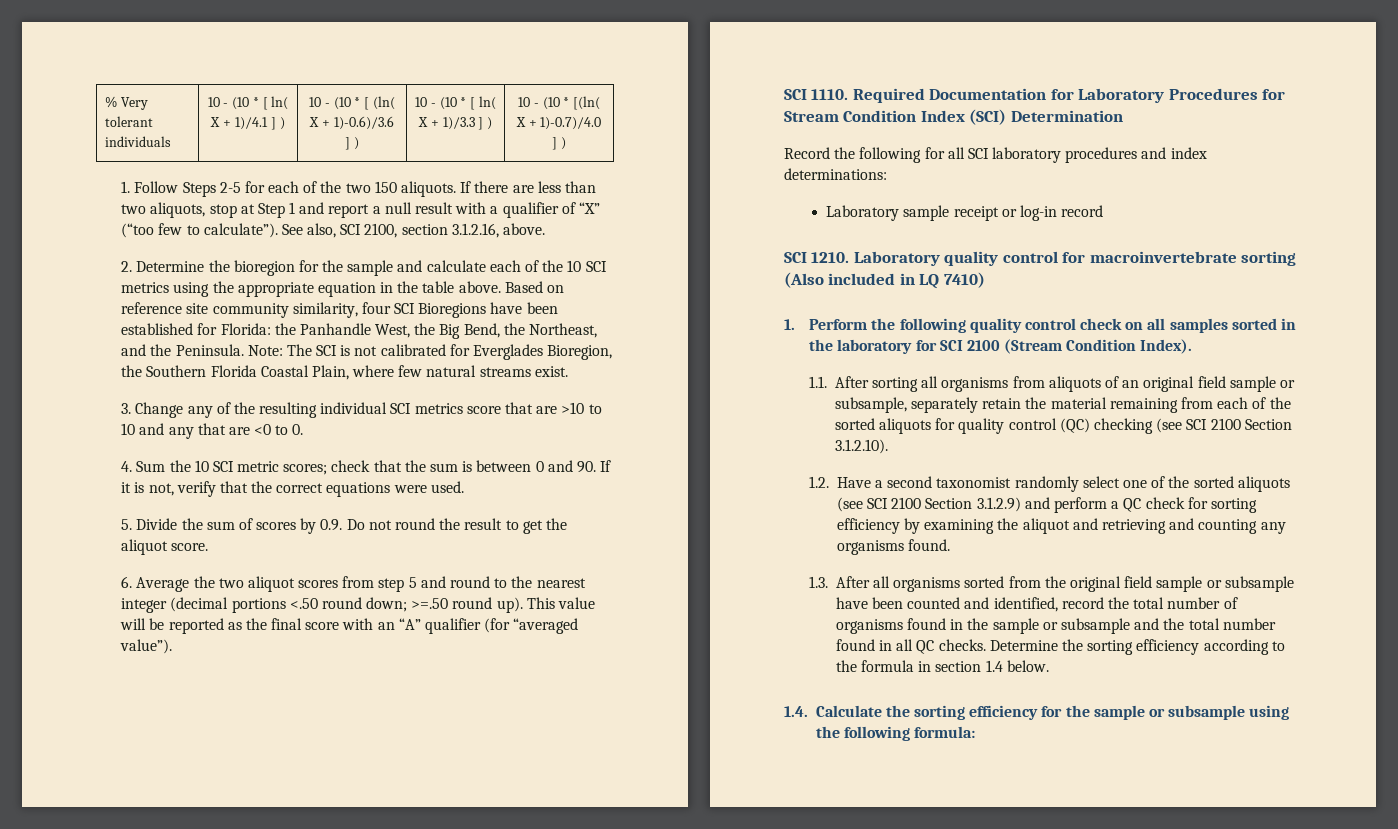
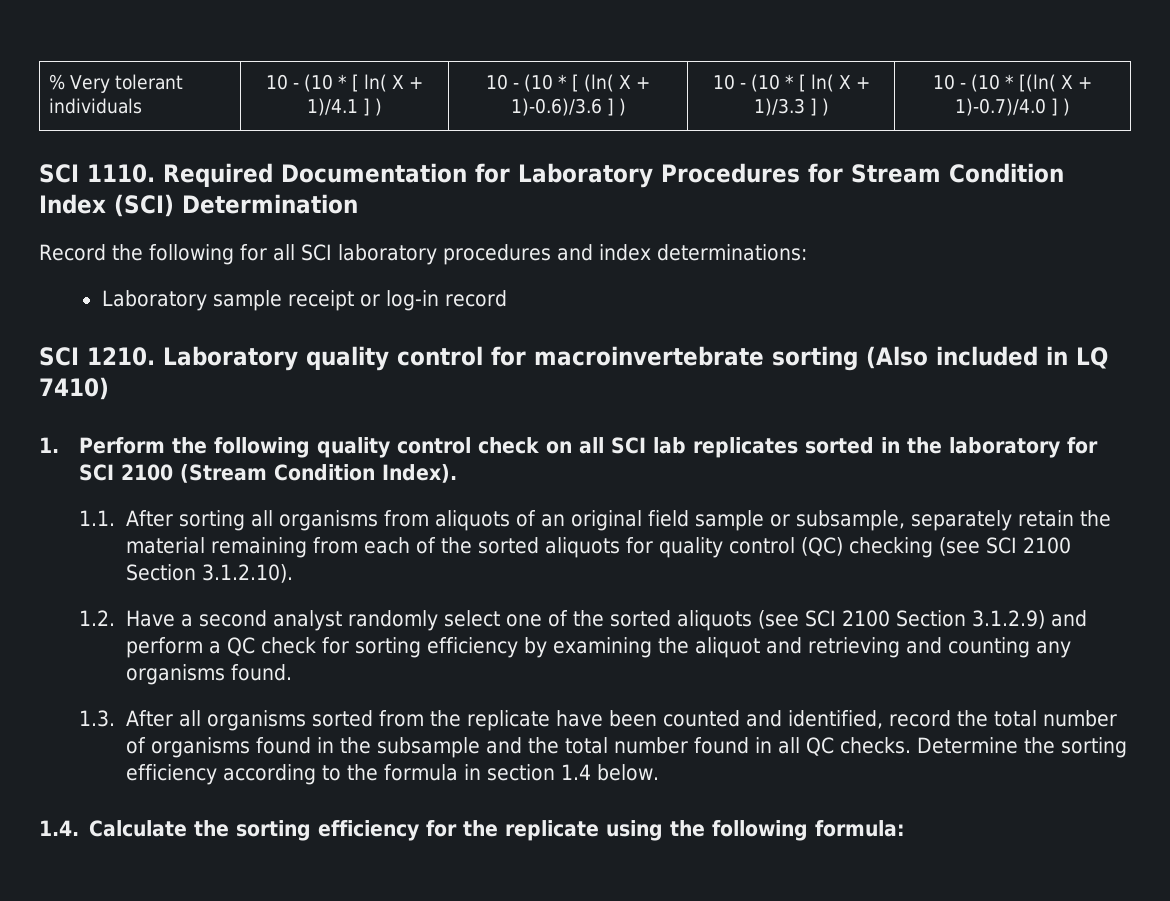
[121,181,596,197] [121,202,600,218] [121,223,546,238] [121,260,607,276] [121,281,565,297] [121,302,558,318] [121,323,598,339] [121,344,613,360] [121,365,568,380] [121,402,602,418] [121,423,304,439] [121,460,612,475] [121,481,464,497] [121,518,567,534] [121,539,209,555] [121,576,586,592] [121,597,596,613] [120,618,579,634] [120,639,173,654] // 1. Follow Steps 2-5 for each of the two 150 aliquots. If there are less than two aliquots, stop at Step 1 and report a null result with a qualifier of “X” (“too few to calculate”). See also, SCI 2100, section 3.1.2.16, above. // 2. Determine the bioregion for the sample and calculate each of the 10 SCI metrics using the appropriate equation in the table above. Based on reference site community similarity, four SCI Bioregions have been established for Florida: the Panhandle West, the Big Bend, the Northeast, and the Peninsula. Note: The SCI is not calibrated for Everglades Bioregion, the Southern Florida Coastal Plain, where few natural streams exist. // 3. Change any of the resulting individual SCI metrics score that are >10 to 10 and any that are <0 to 0. // 4. Sum the 10 SCI metric scores; check that the sum is between 0 and 90. If it is not, verify that the correct equations were used. // 5. Divide the sum of scores by 0.9. Do not round the result to get the aliquot score. // 6. Average the two aliquot scores from step 5 and round to the nearest integer (decimal portions <.50 round down; >=.50 round up). This value will be reported as the final score with an “A” qualifier (for “averaged value”). -> (1070, 107) none
[1169,318,1228,333] samples -> [611,437,799,458] SCI lab replicates
[936,477,1012,488] taxonomist -> [272,610,342,631] analyst
[1070,576,1294,592] original field sample or subsample -> [466,710,550,731] replicate
[992,618,1058,634] sample or -> (371, 745) none
[1093,705,1246,720] sample or subsample -> [505,820,600,841] replicate

